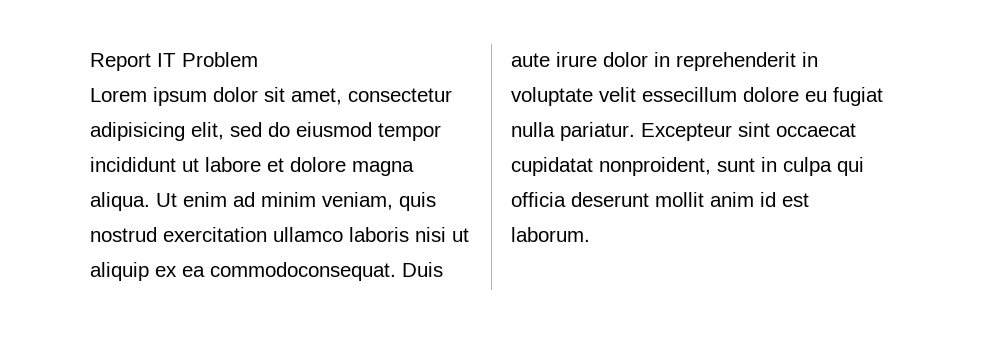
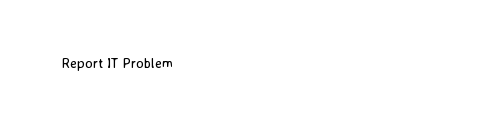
[90,87,452,106] [90,122,441,141] [90,157,414,176] [90,192,436,211] [90,227,469,242] [90,262,443,281] [511,52,818,71] [511,87,883,106] [511,122,856,141] [511,157,864,176] [511,192,809,207] [511,227,590,242] // Lorem ipsum dolor sit amet, consectetur adipisicing elit, sed do eiusmod tempor incididunt ut labore et dolore magna aliqua. Ut enim ad minim veniam, quis nostrud exercitation ullamco laboris nisi ut aliquip ex ea commodoconsequat. Duis aute irure dolor in reprehenderit in voluptate velit essecillum dolore eu fugiat nulla pariatur. Excepteur sint occaecat cupidatat nonproident, sunt in culpa qui officia deserunt mollit anim id est laborum. -> (173, 63) none

